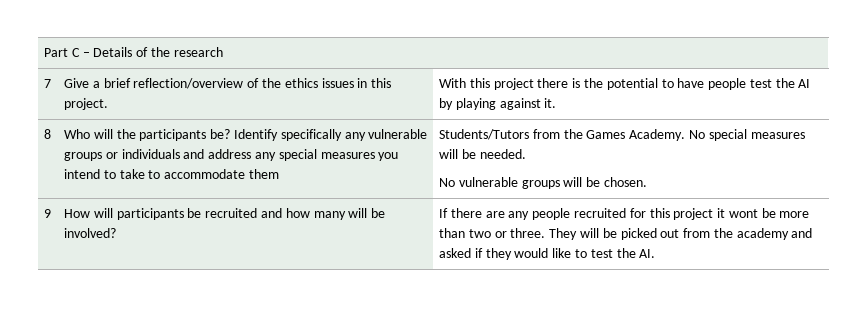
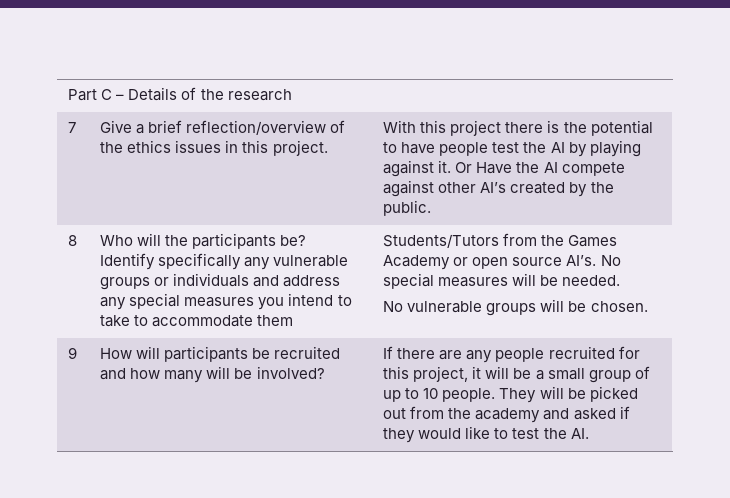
(557, 103) none -> [455,162,625,176] [383,180,614,197] [383,200,432,216] Or Have the AI compete against other AI’s created by the public.
[629,129,686,141] Academy. -> [383,255,597,270] Academy or open source AI’s.
[673,208,810,220] [439,228,546,238] project it wont be more than two or three. -> [413,366,650,383] [383,388,496,402] project, it will be a small group of up to 10 people.

